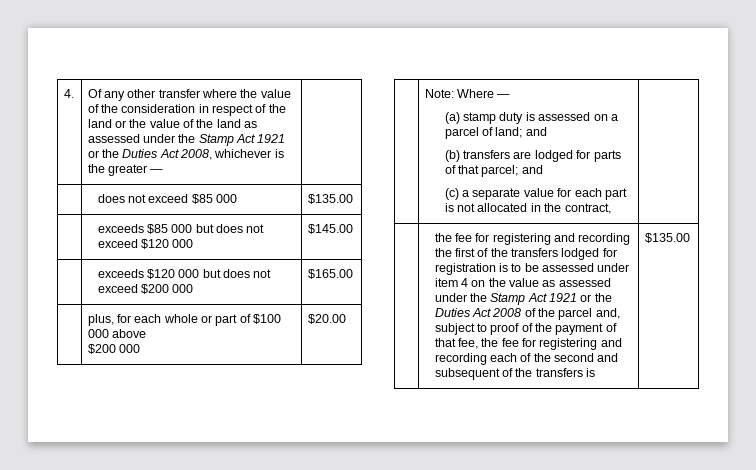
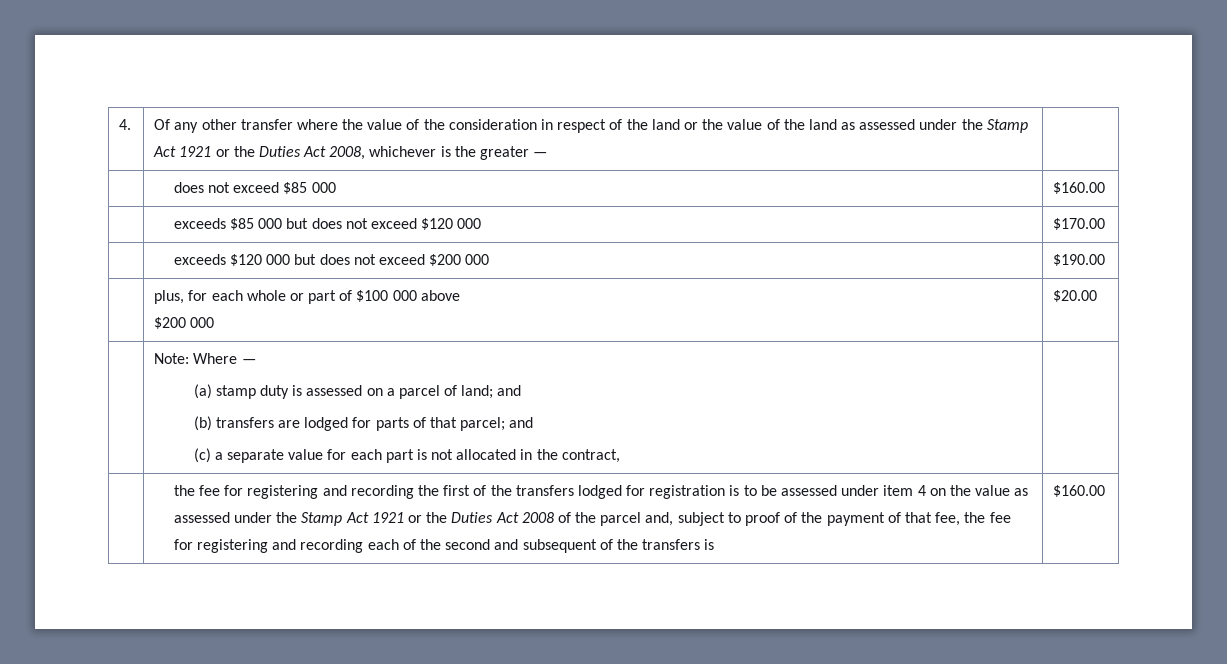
[307,194,353,204] $135.00 -> [1053,182,1106,194] $160.00
[307,224,353,234] $145.00 -> [1053,218,1106,230] $170.00
[307,269,353,279] $165.00 -> [1053,254,1106,266] $190.00
[644,233,690,243] $135.00 -> [1053,485,1106,497] $160.00

